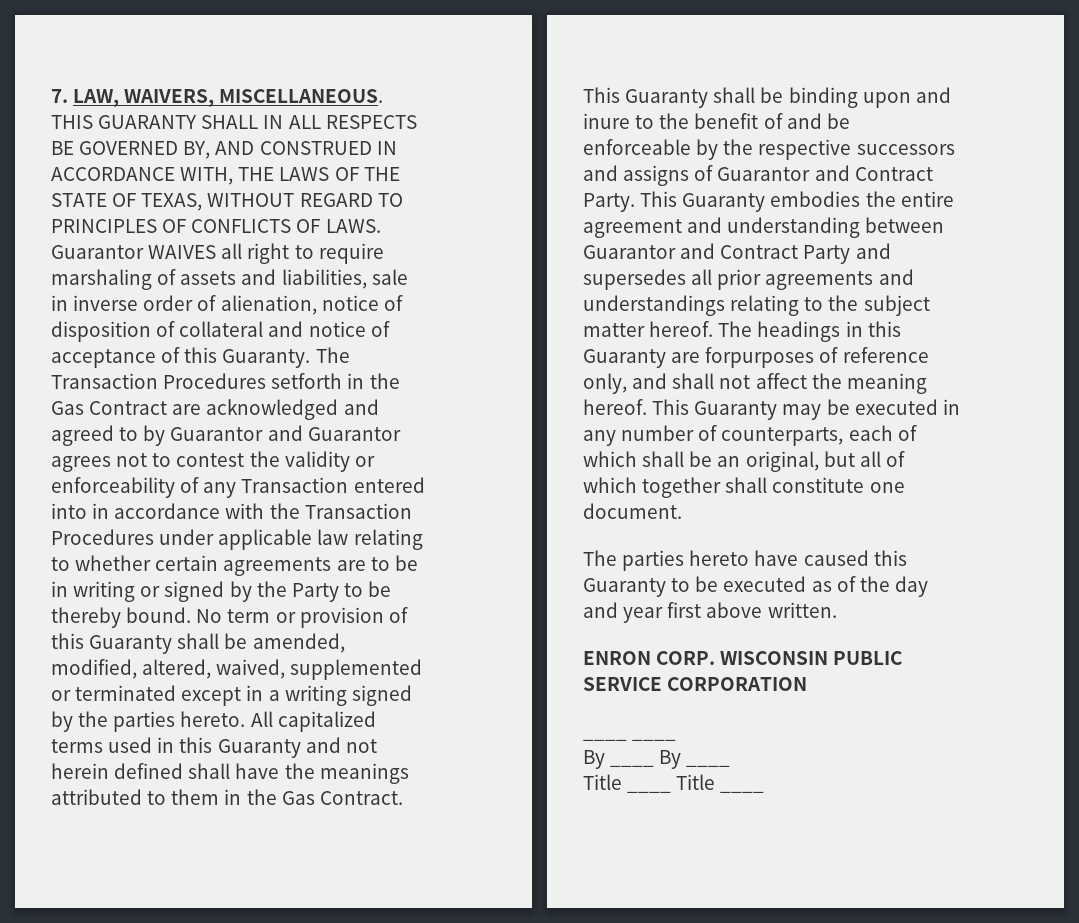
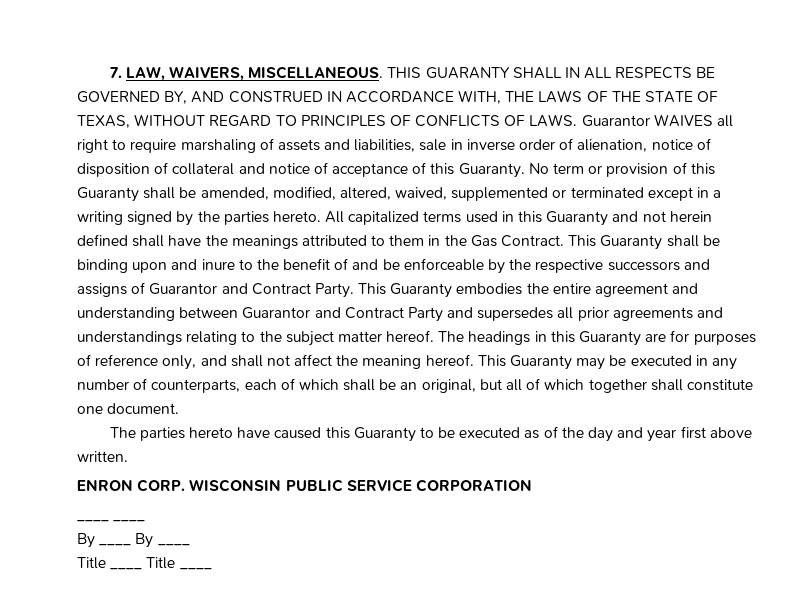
[315,347,350,363] [51,373,400,389] [51,399,379,420] [51,425,401,446] [51,451,375,472] [51,477,425,498] [51,503,412,519] [51,529,423,550] [51,555,418,576] [51,581,392,602] [51,607,192,628] The Transaction Procedures setforth in the Gas Contract are acknowledged and agreed to by Guarantor and Guarantor agrees not to contest the validity or enforceability of any Transaction entered into in accordance with the Transaction Procedures under applicable law relating to whether certain agreements are to be in writing or signed by the Party to be thereby bound. -> (525, 170) none
[705,347,815,368] forpurposes -> [670,330,756,345] for purposes

